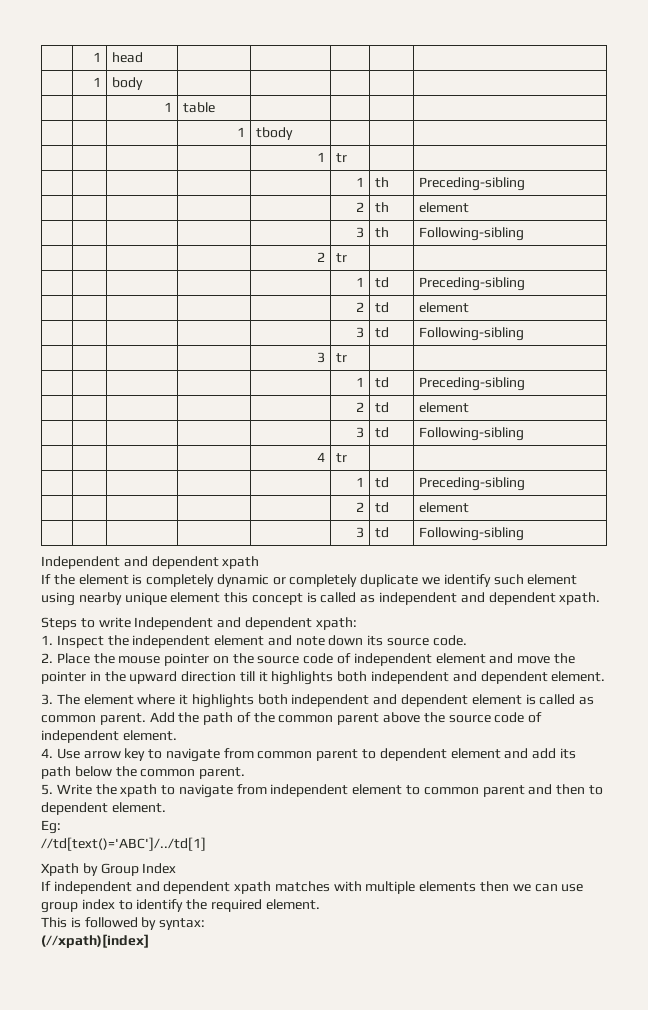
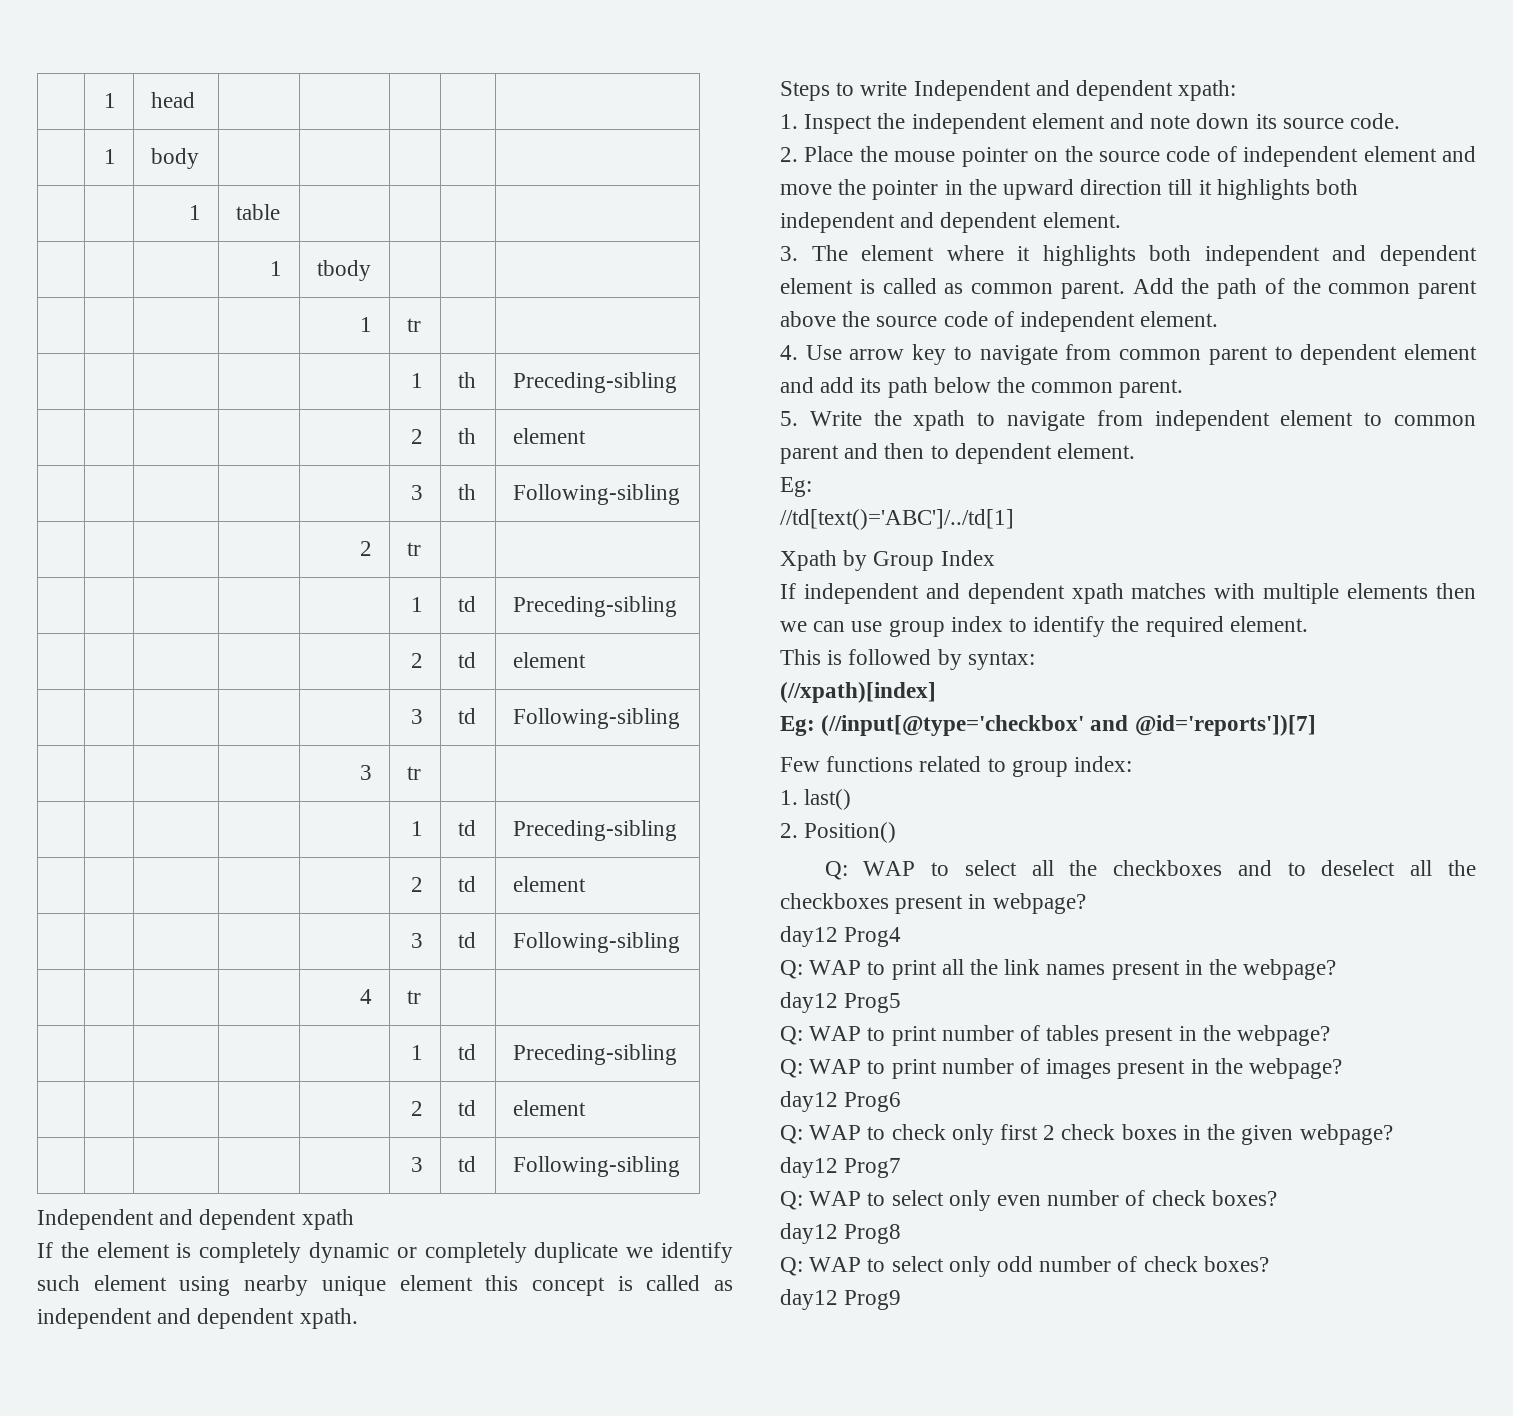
(149, 941) none -> [780,715,1316,736] [780,756,1133,777] [780,789,852,810] [780,822,897,843] [824,860,1476,880] [780,893,1086,914] [780,926,902,947] [780,959,1337,980] [780,992,902,1013] [780,1025,1331,1046] [780,1058,1343,1079] [780,1091,902,1112] [780,1124,1393,1145] [780,1157,902,1178] [780,1190,1277,1211] [780,1223,902,1244] [780,1256,1269,1277] [780,1289,902,1310] // Eg: (//input[@type='checkbox' and @id='reports'])[7] // Few functions related to group index: // 1. last() // 2. Position() // Q: WAP to select all the checkboxes and to deselect all the checkboxes present in webpage? // day12 Prog4 // Q: WAP to print all the link names present in the webpage? // day12 Prog5 // Q: WAP to print number of tables present in the webpage? // Q: WAP to print number of images present in the webpage? // day12 Prog6 // Q: WAP to check only first 2 check boxes in the given webpage? // day12 Prog7 // Q: WAP to select only even number of check boxes? // day12 Prog8 // Q: WAP to select only odd number of check boxes? // day12 Prog9

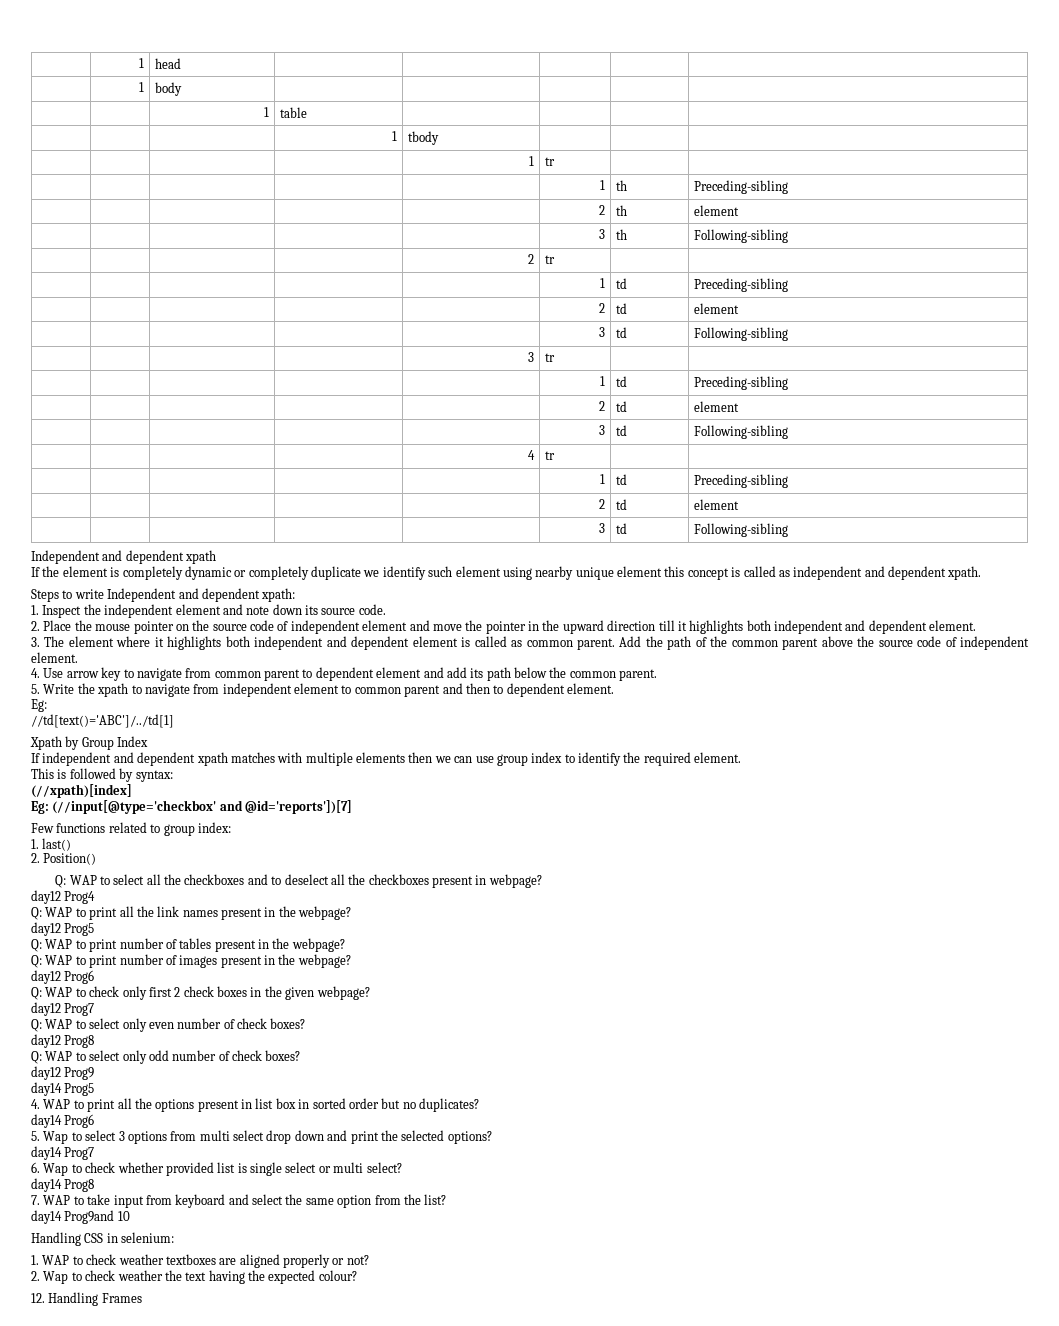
(902, 1300) none -> [31,1082,95,1096] [31,1098,479,1112] [31,1114,95,1128] [31,1130,492,1144] [31,1146,95,1160] [31,1162,402,1176] [31,1178,95,1192] [31,1194,447,1208] [31,1210,130,1224] [31,1232,175,1246] [31,1254,369,1268] [31,1270,357,1284] [31,1292,142,1306] // day14 Prog5 // 4. WAP to print all the options present in list box in sorted order but no duplicates? // day14 Prog6 // 5. Wap to select 3 options from multi select drop down and print the selected options? // day14 Prog7 // 6. Wap to check whether provided list is single select or multi select? // day14 Prog8 // 7. WAP to take input from keyboard and select the same option from the list? // day14 Prog9and 10 // Handling CSS in selenium: // 1. WAP to check weather textboxes are aligned properly or not? // 2. Wap to check weather the text having the expected colour? // 12. Handling Frames

